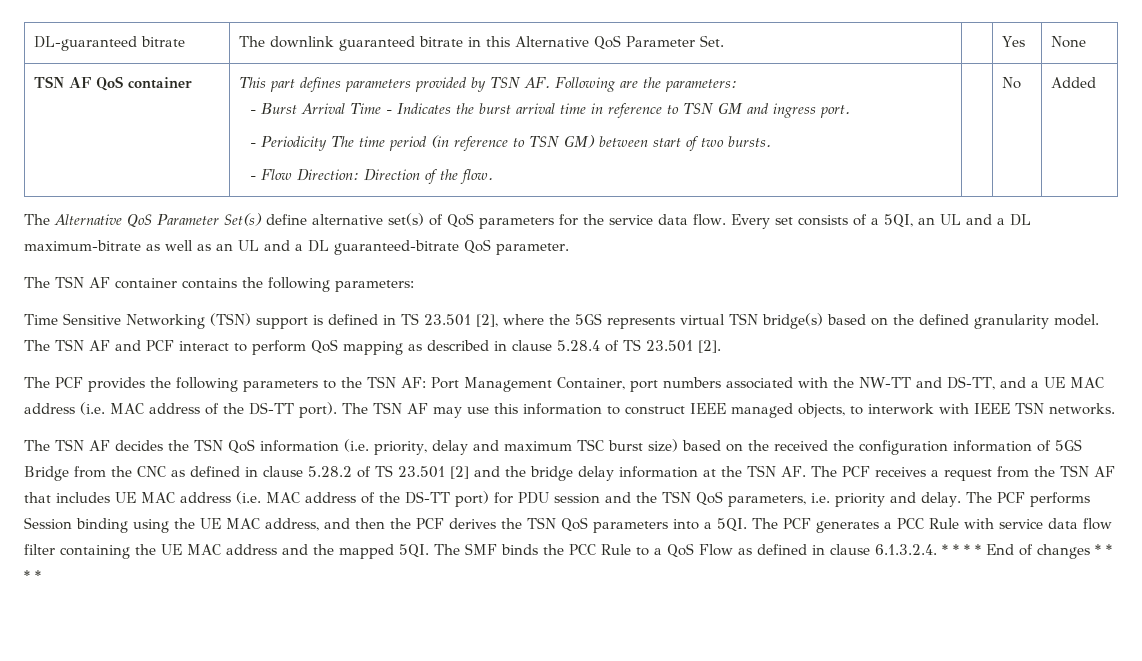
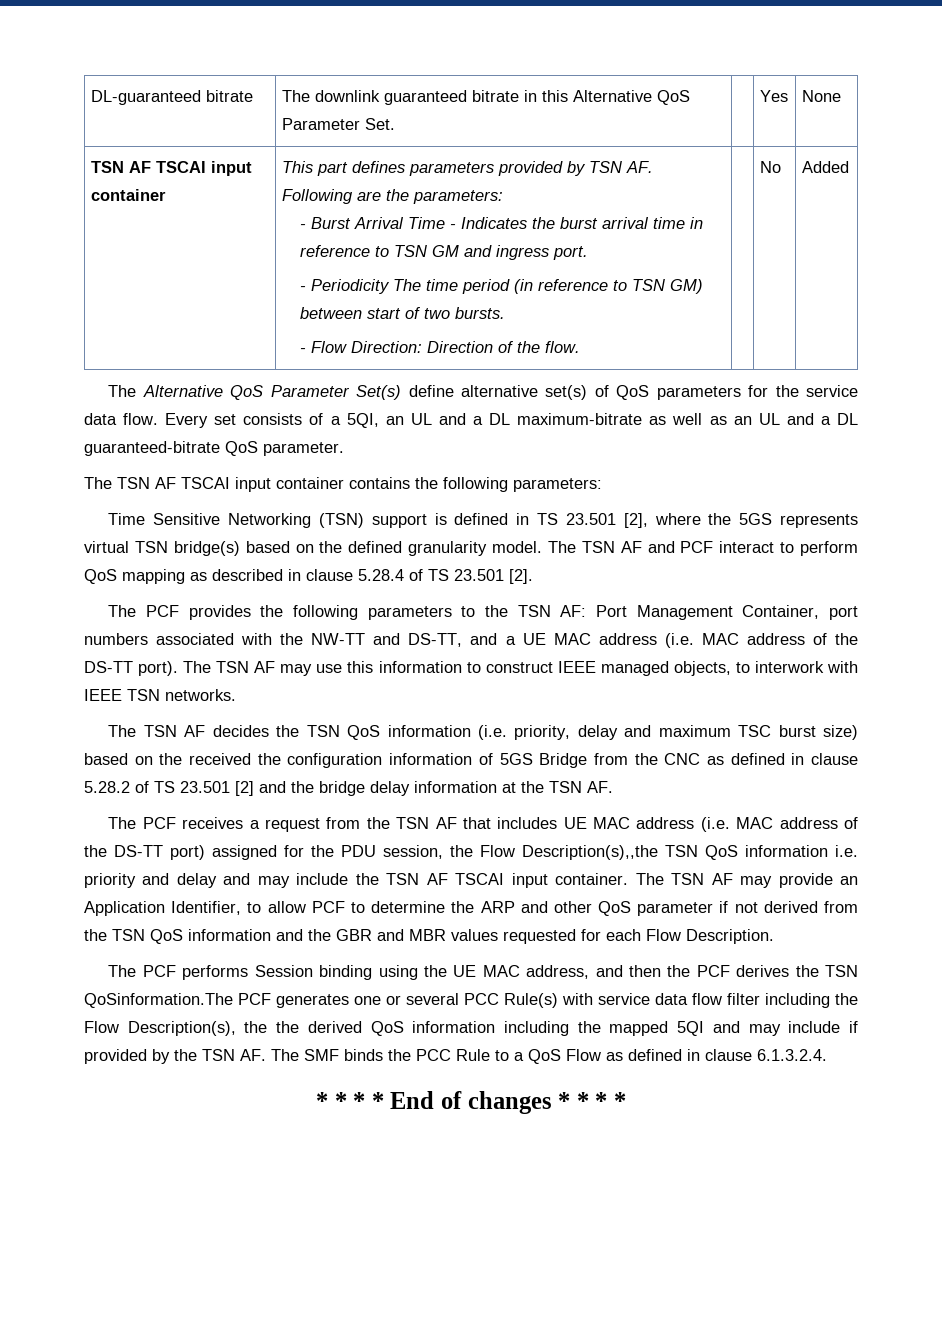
[95,76,123,91] QoS -> [155,161,252,176] TSCAI input
(110, 282) none -> [181,477,271,492] TSCAI input
(806, 471) none -> (613, 787) //
[494,491,961,507] for PDU session and the TSN QoS parameters, i.e. priority and delay. -> [212,845,858,860] [84,873,859,888] [84,901,858,916] [84,929,774,944] assigned for the PDU session, the Flow Description(s),,the TSN QoS information i.e. priority and delay and may include the TSN AF TSCAI input container. The TSN AF may provide an Application Identifier, to allow PCF to determine the ARP and other QoS parameter if not derived from the TSN QoS information and the GBR and MBR values requested for each Flow Description. //
[561,517,959,533] QoS parameters into a 5QI. The PCF generates a PCC Rule -> [84,993,558,1008] QoSinformation.The PCF generates one or several PCC Rule(s)
[60,544,429,559] containing the UE MAC address and the mapped 5QI. -> [765,993,858,1008] [84,1021,858,1036] [84,1049,266,1064] including the Flow Description(s), the the derived QoS information including the mapped 5QI and may include if provided by the TSN AF.
(937, 549) none -> (827, 1055) //

